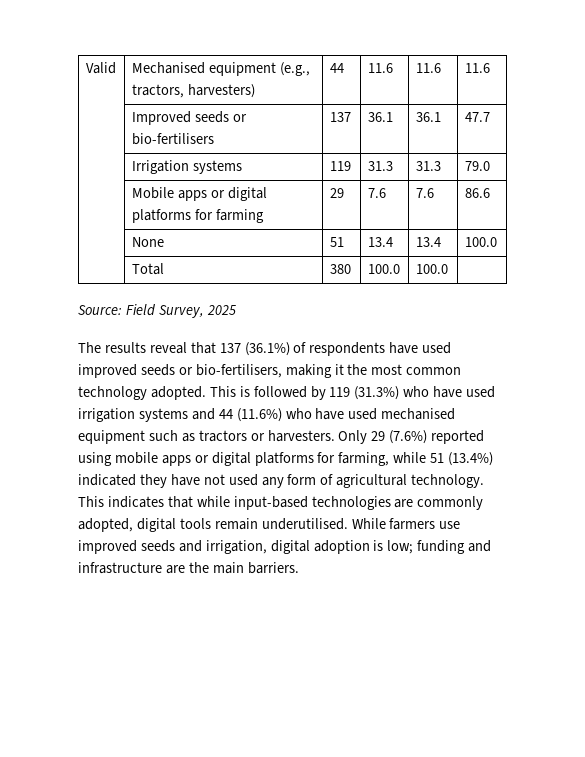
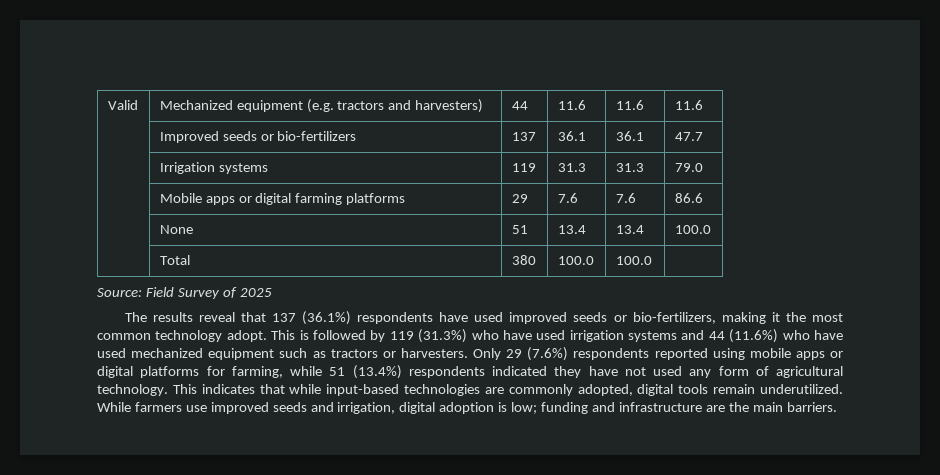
[131,62,310,76] [131,84,184,98] Mechanised equipment (e.g., tractors, -> [159,99,412,113] Mechanized equipment (e.g. tractors and
[131,133,214,145] bio-fertilisers -> [277,131,357,141] bio-fertilizers
[131,209,264,223] platforms for farming -> [295,193,406,205] farming platforms
[158,305,204,318] Survey, -> [177,287,237,299] Survey of
[293,342,307,353] of -> (352, 318) none
[195,364,282,378] bio-fertilisers, -> [632,312,716,324] bio-fertilizers,
[150,386,206,400] adopted. -> [226,330,267,342] adopt.
[381,408,456,420] mechanised -> [131,348,204,358] mechanized
(428, 437) none -> [573,348,650,360] respondents
(494, 459) none -> [408,366,485,378] respondents
[261,518,348,530] underutilised. -> [760,384,843,394] underutilized.

